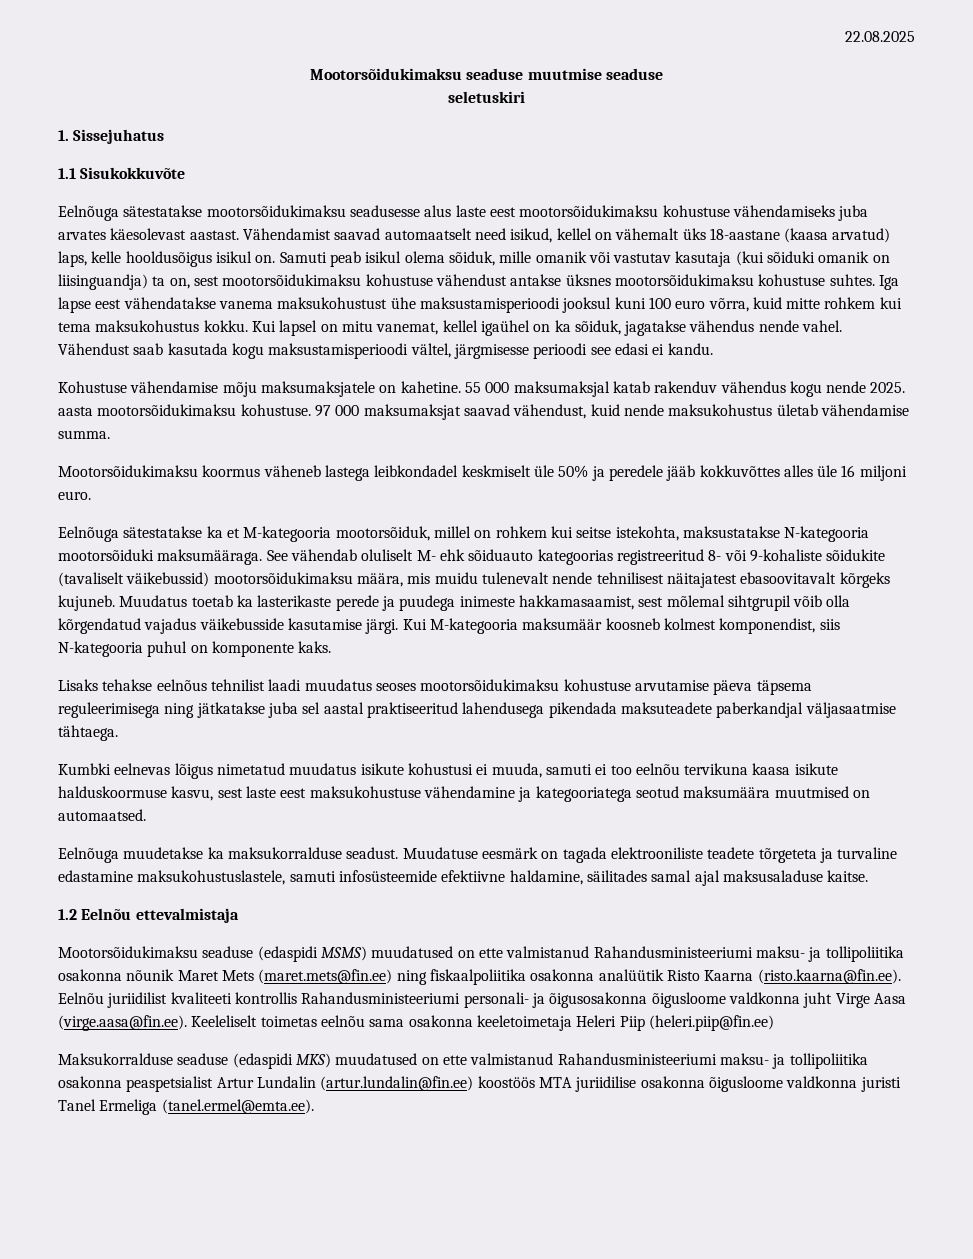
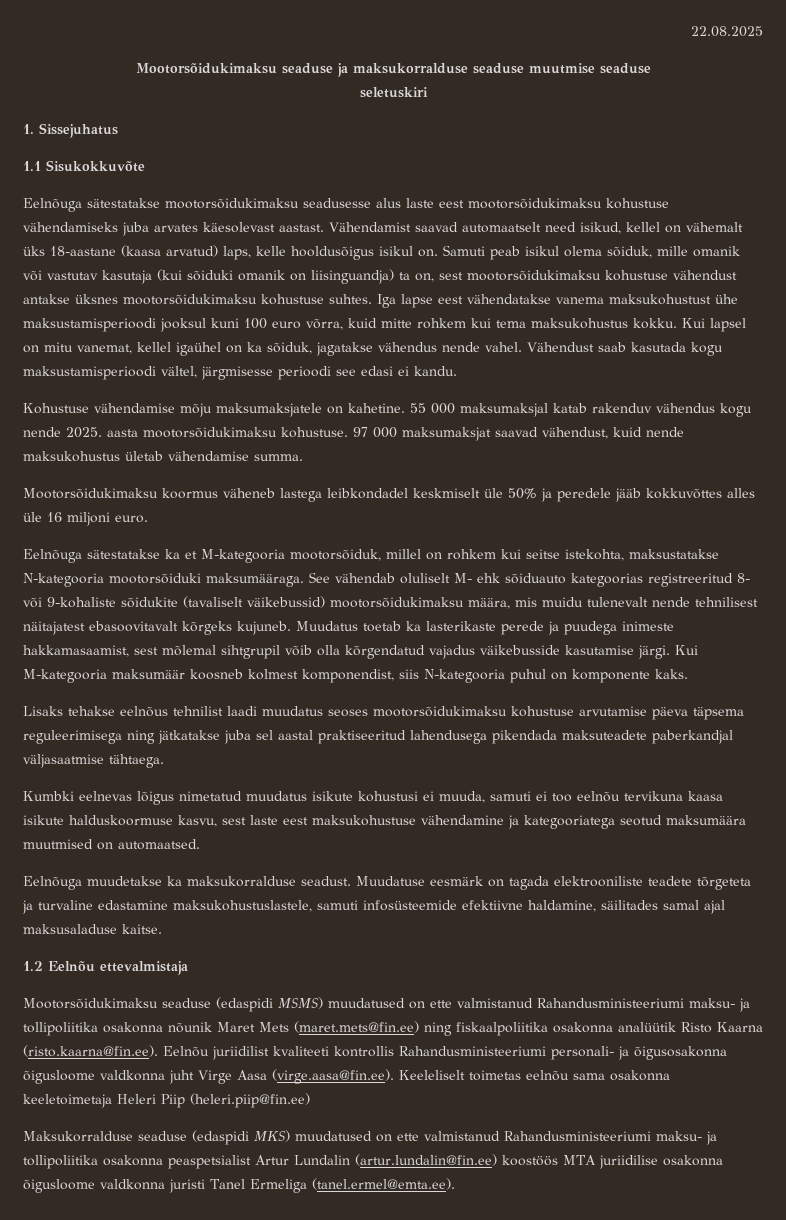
(524, 74) none -> [336,63,524,77] ja maksukorralduse seaduse

